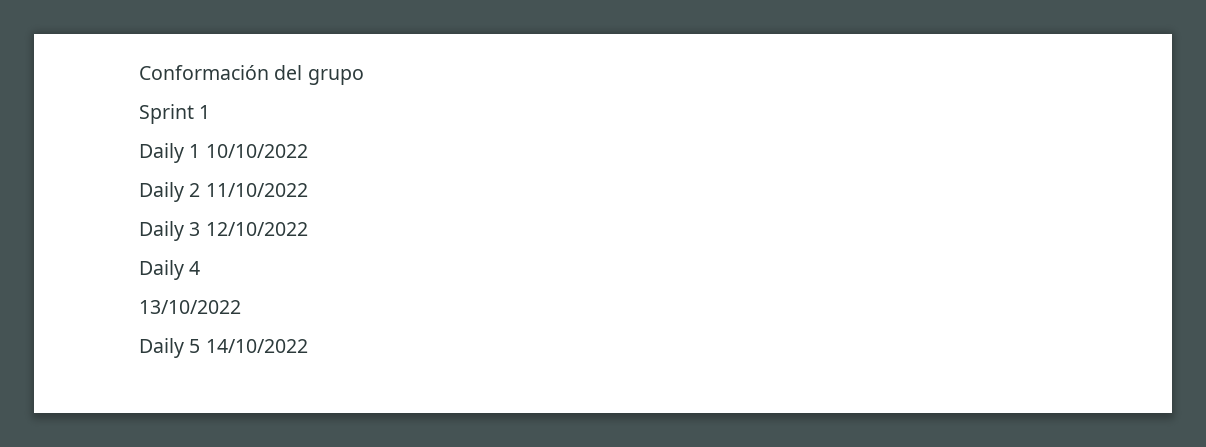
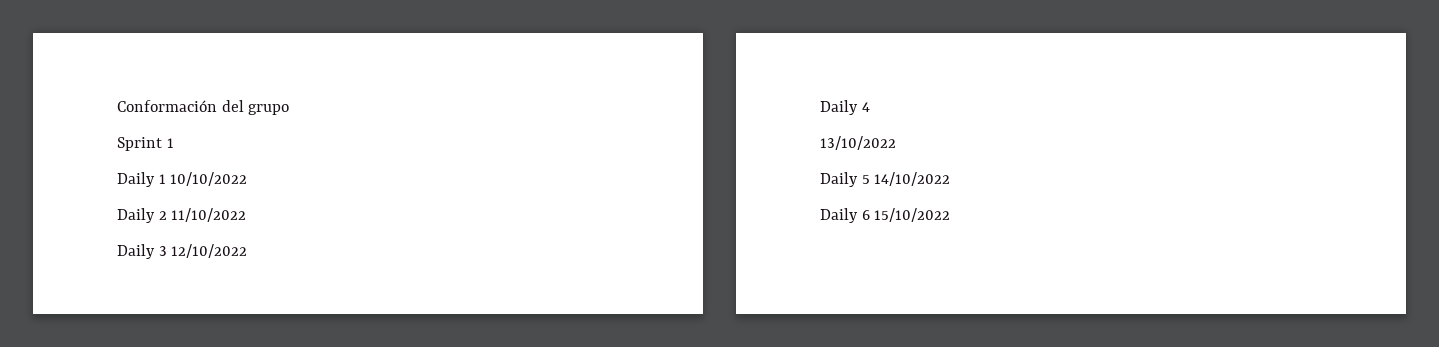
(308, 346) none -> [820,208,951,223] // Daily 6 15/10/2022

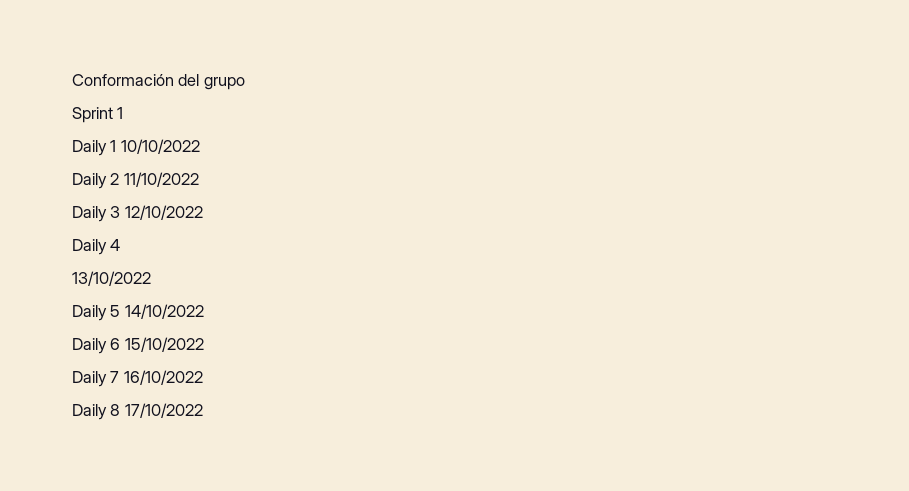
(951, 215) none -> [72,370,203,387] [72,403,203,420] // Daily 7 16/10/2022 // Daily 8 17/10/2022

